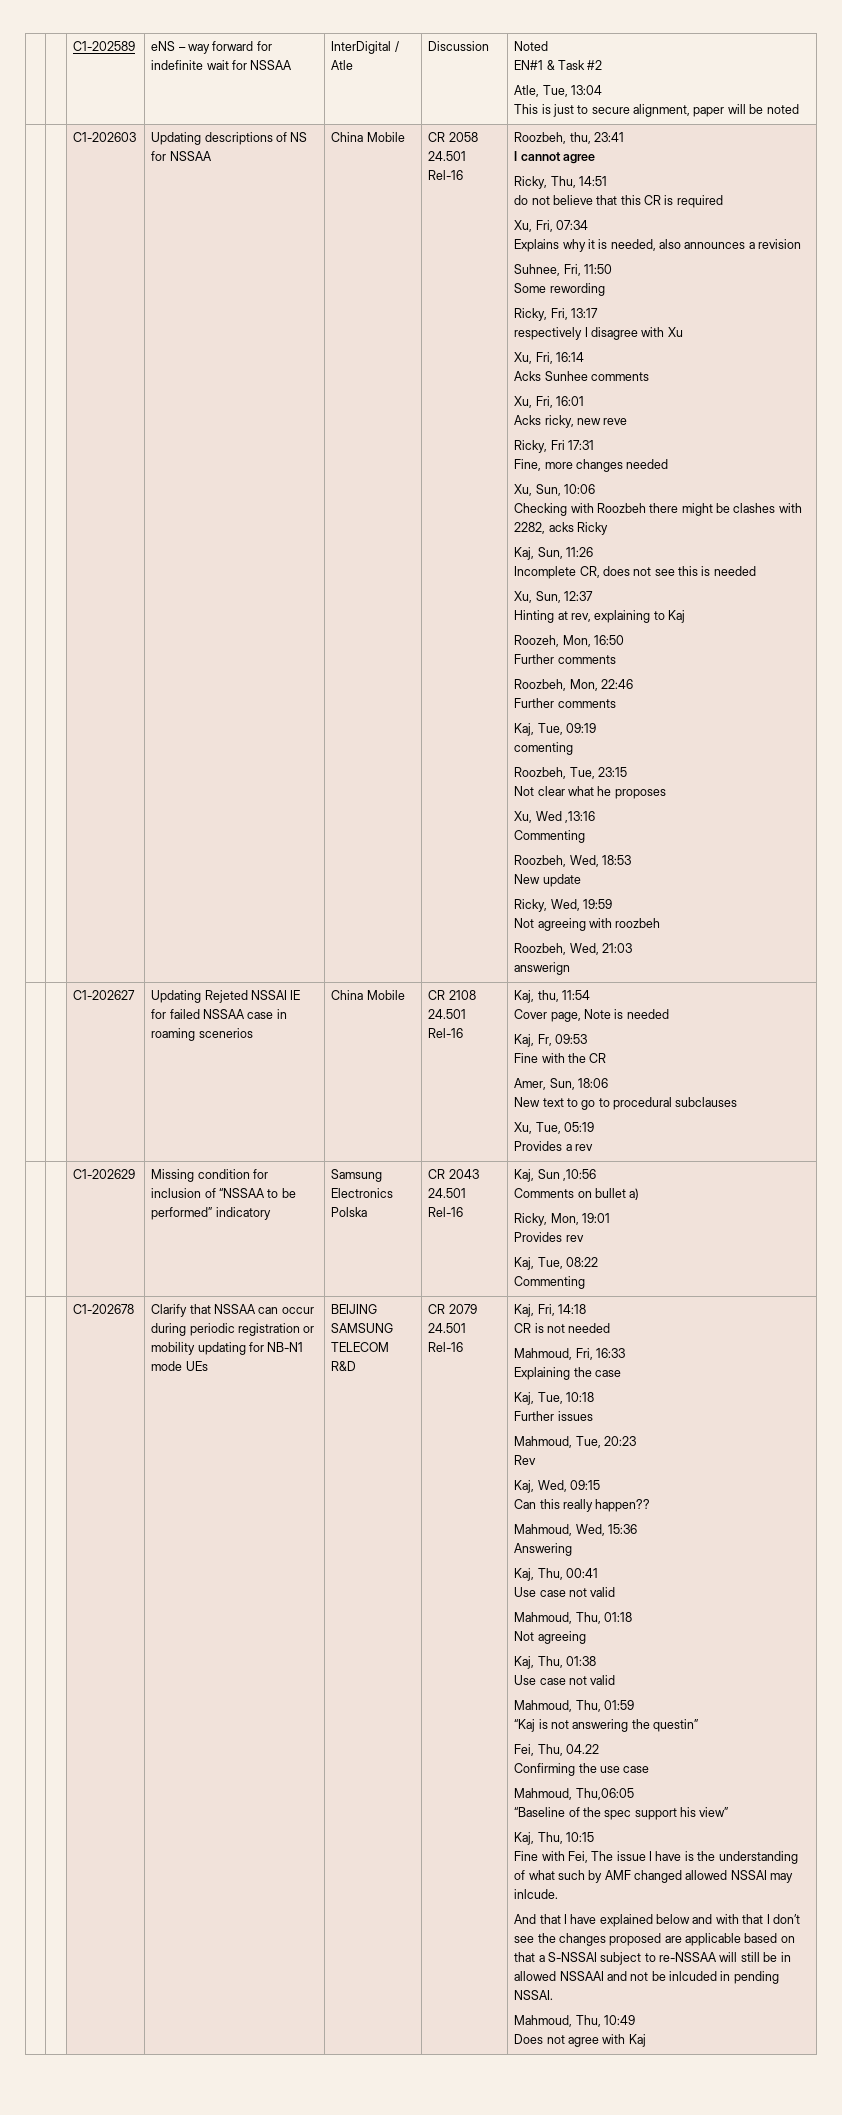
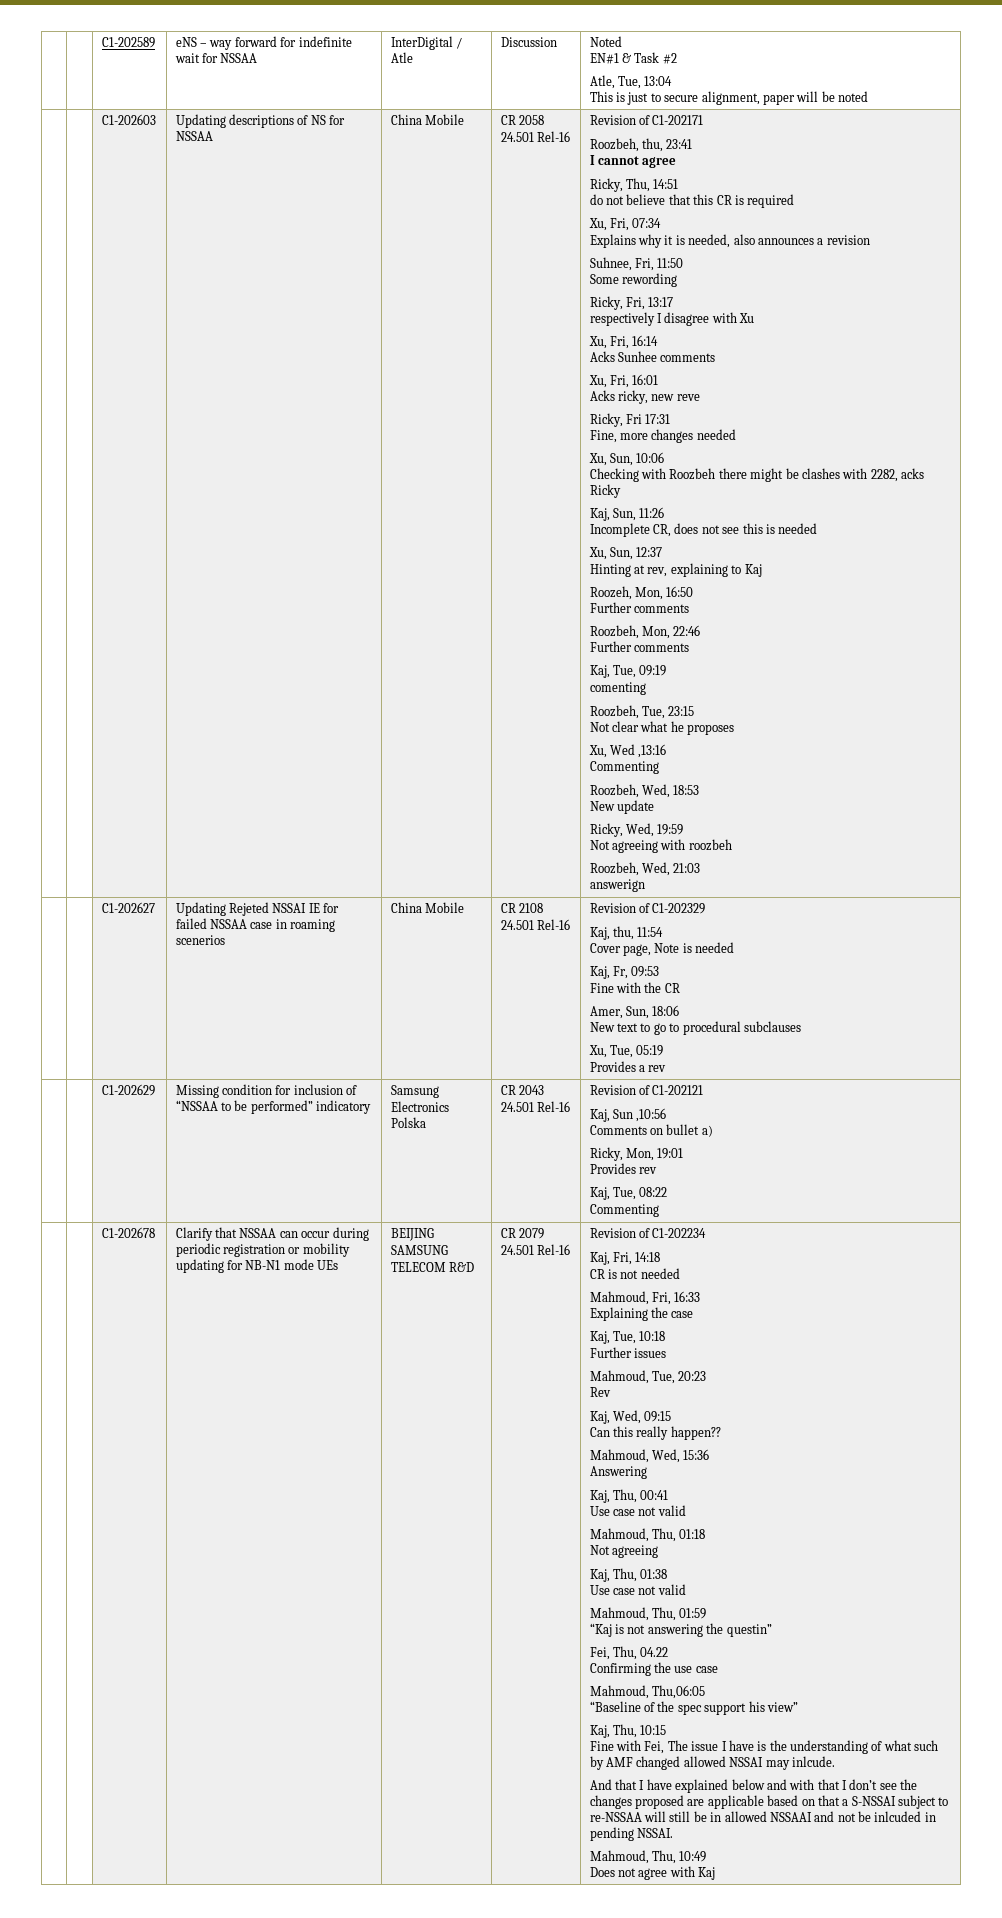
(464, 175) none -> [589,115,704,125] Revision of C1-202171 //
(464, 1033) none -> [589,903,706,914] Revision of C1-202329 //
(464, 1212) none -> [589,1085,704,1095] Revision of C1-202121 //
(464, 1347) none -> [589,1228,707,1238] Revision of C1-202234 //

